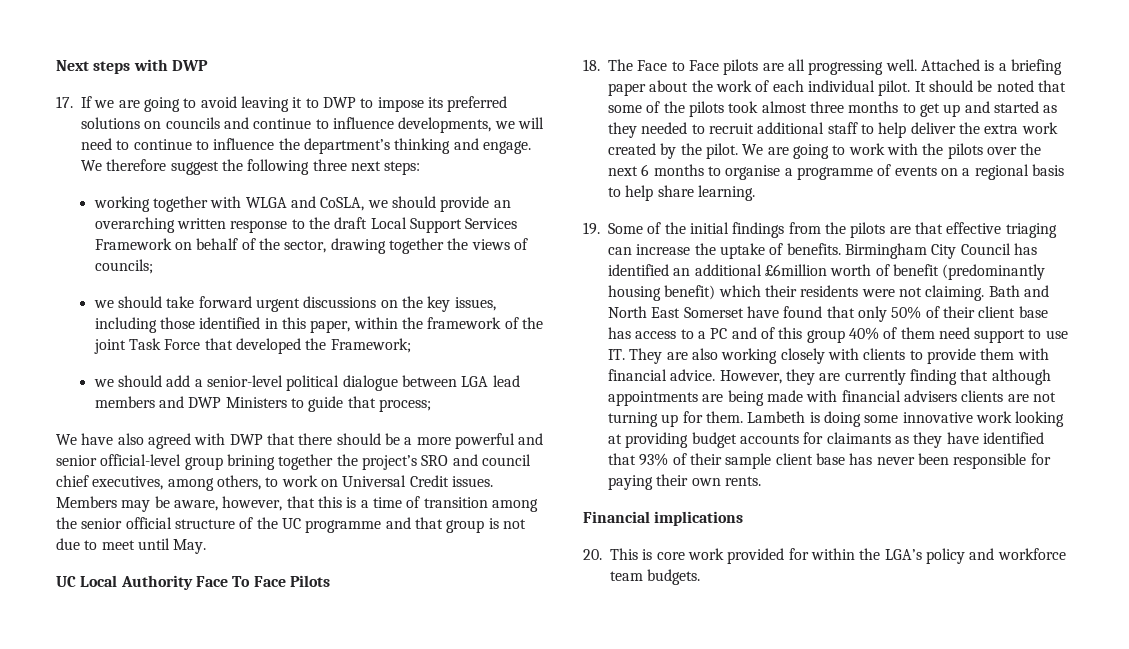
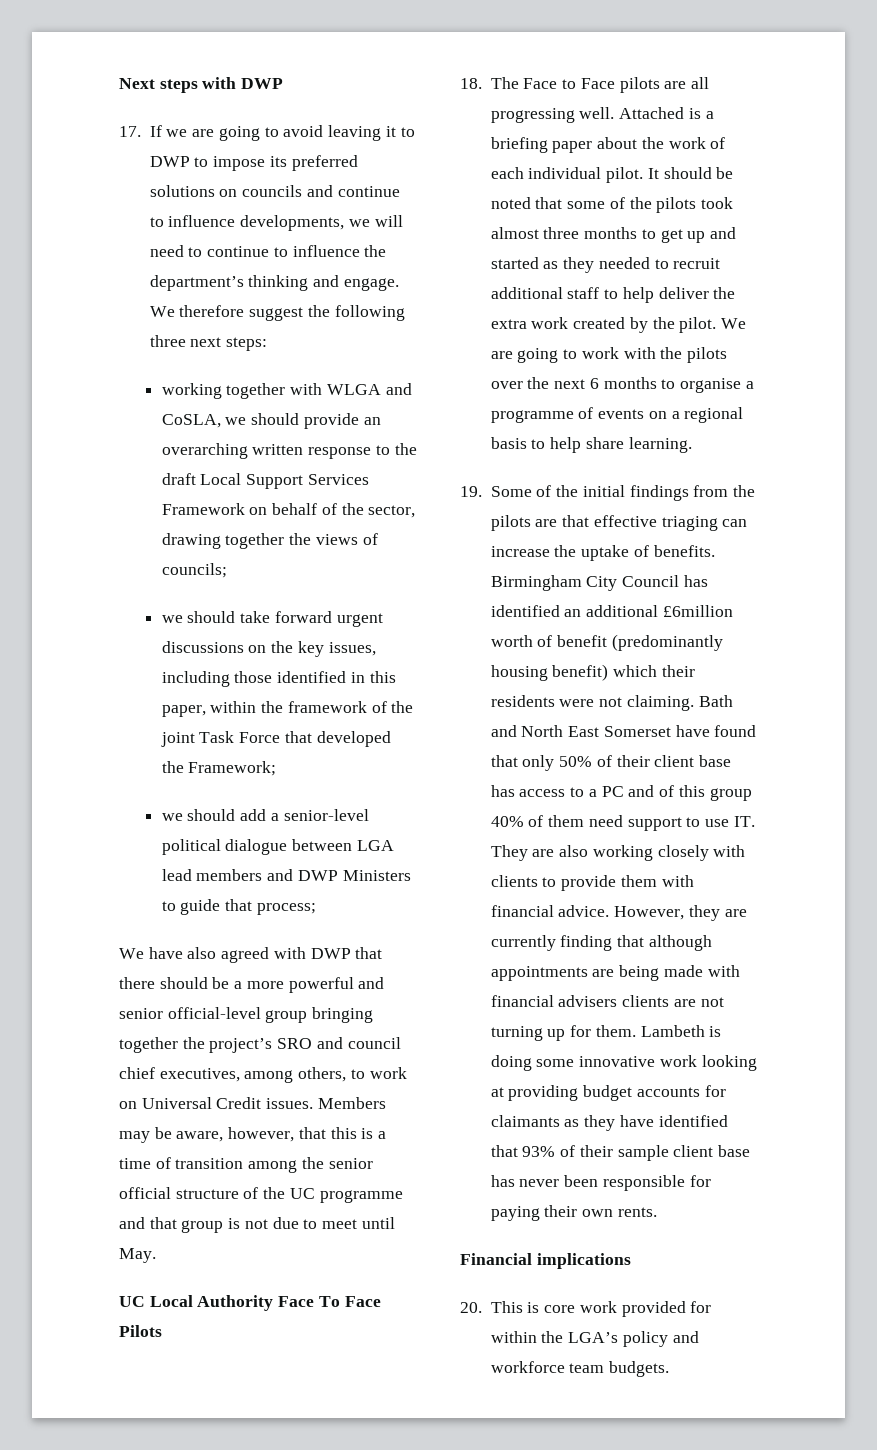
[226,454,275,470] brining -> [312,1007,374,1023] bringing

